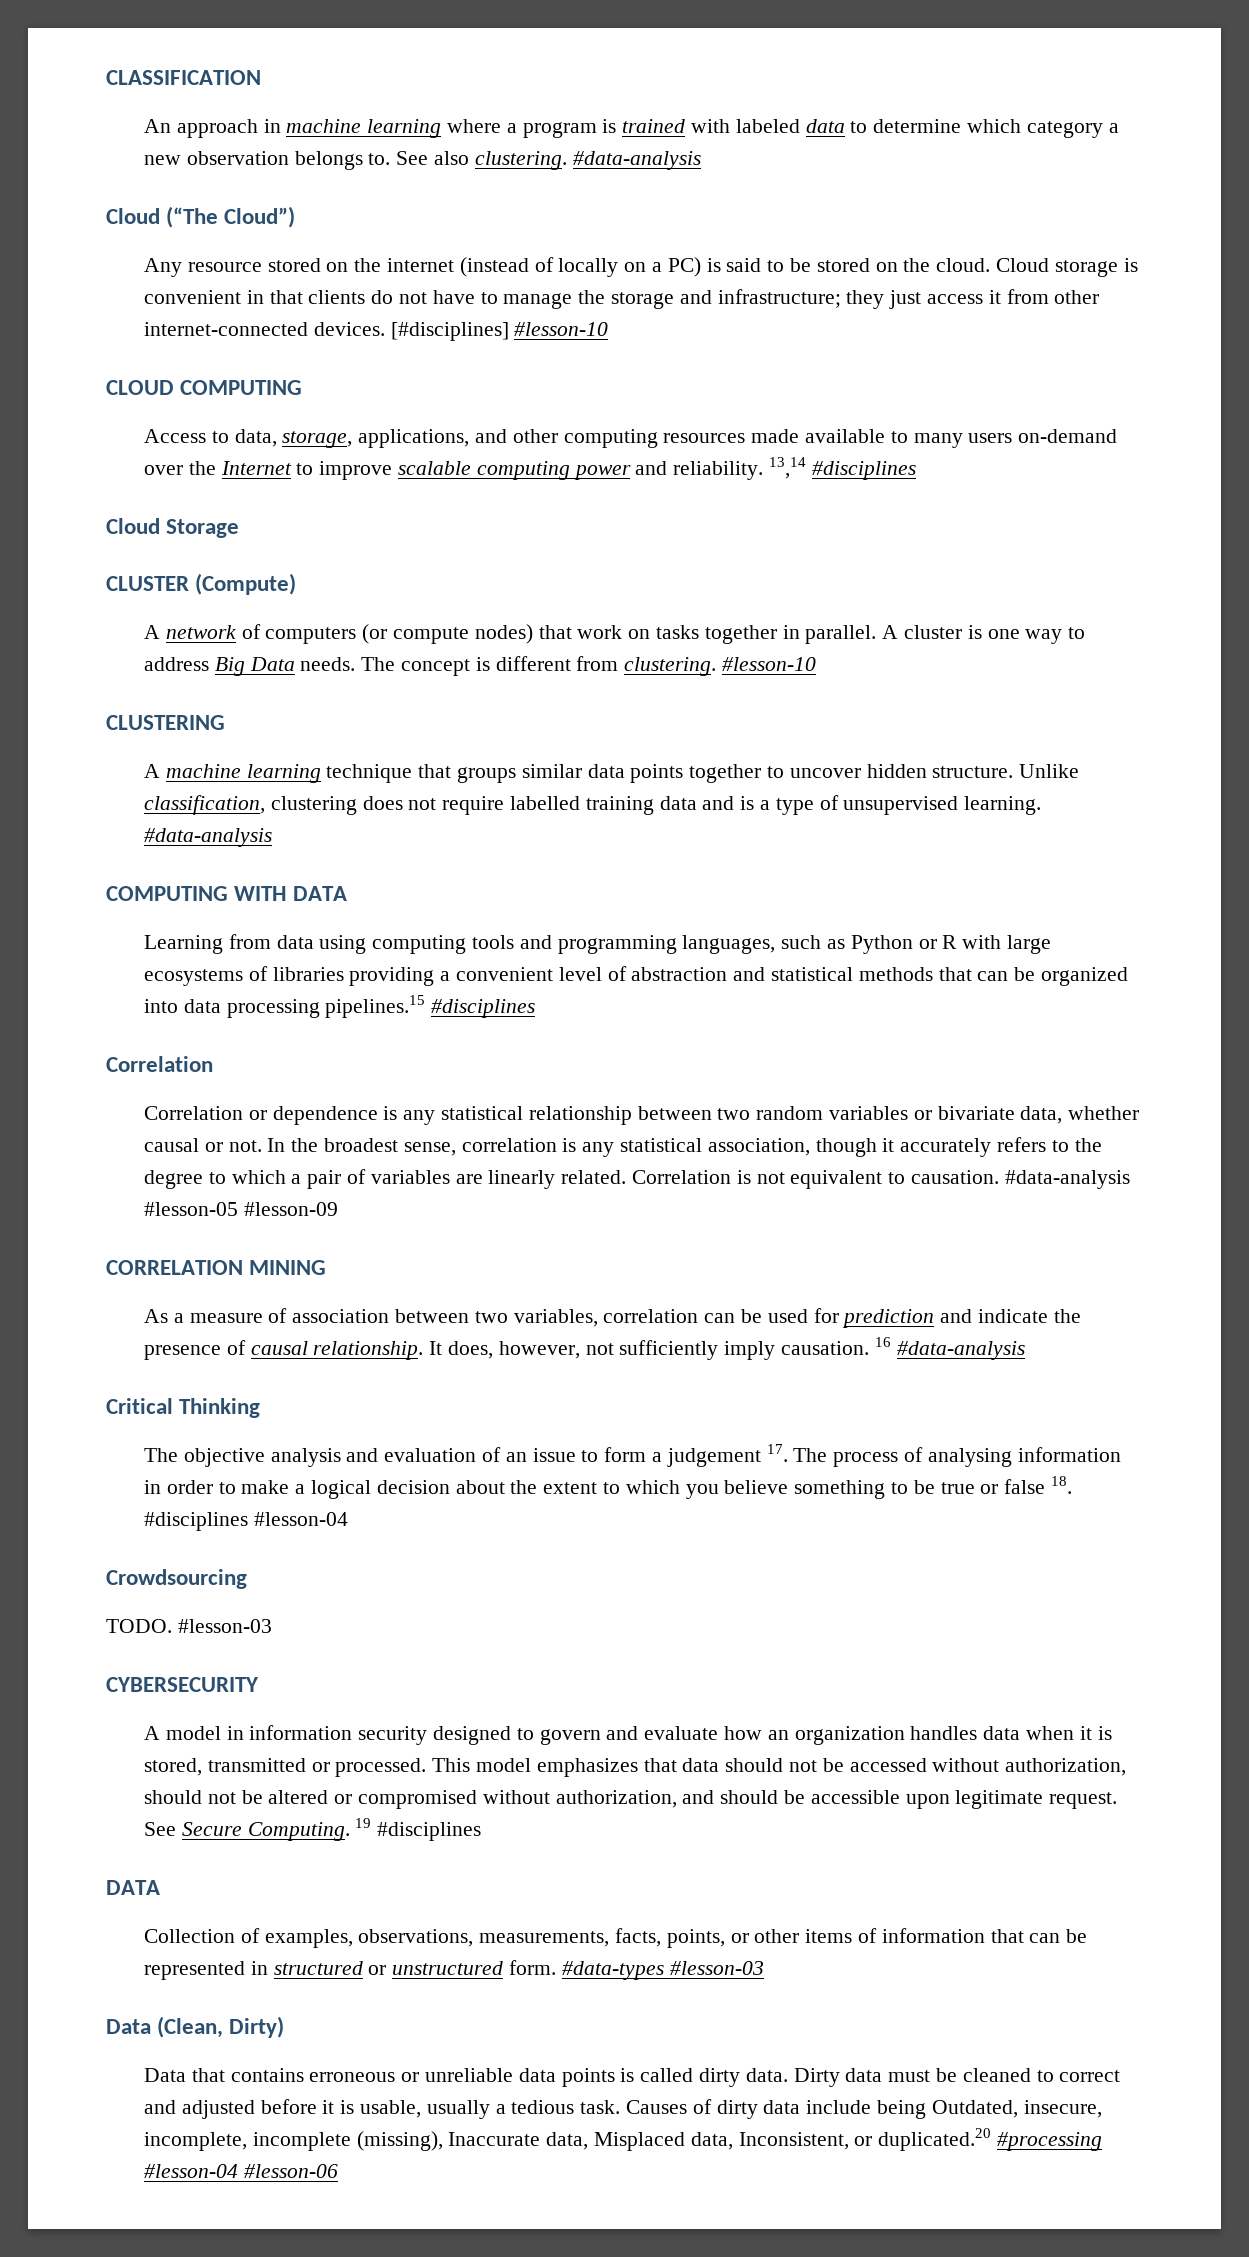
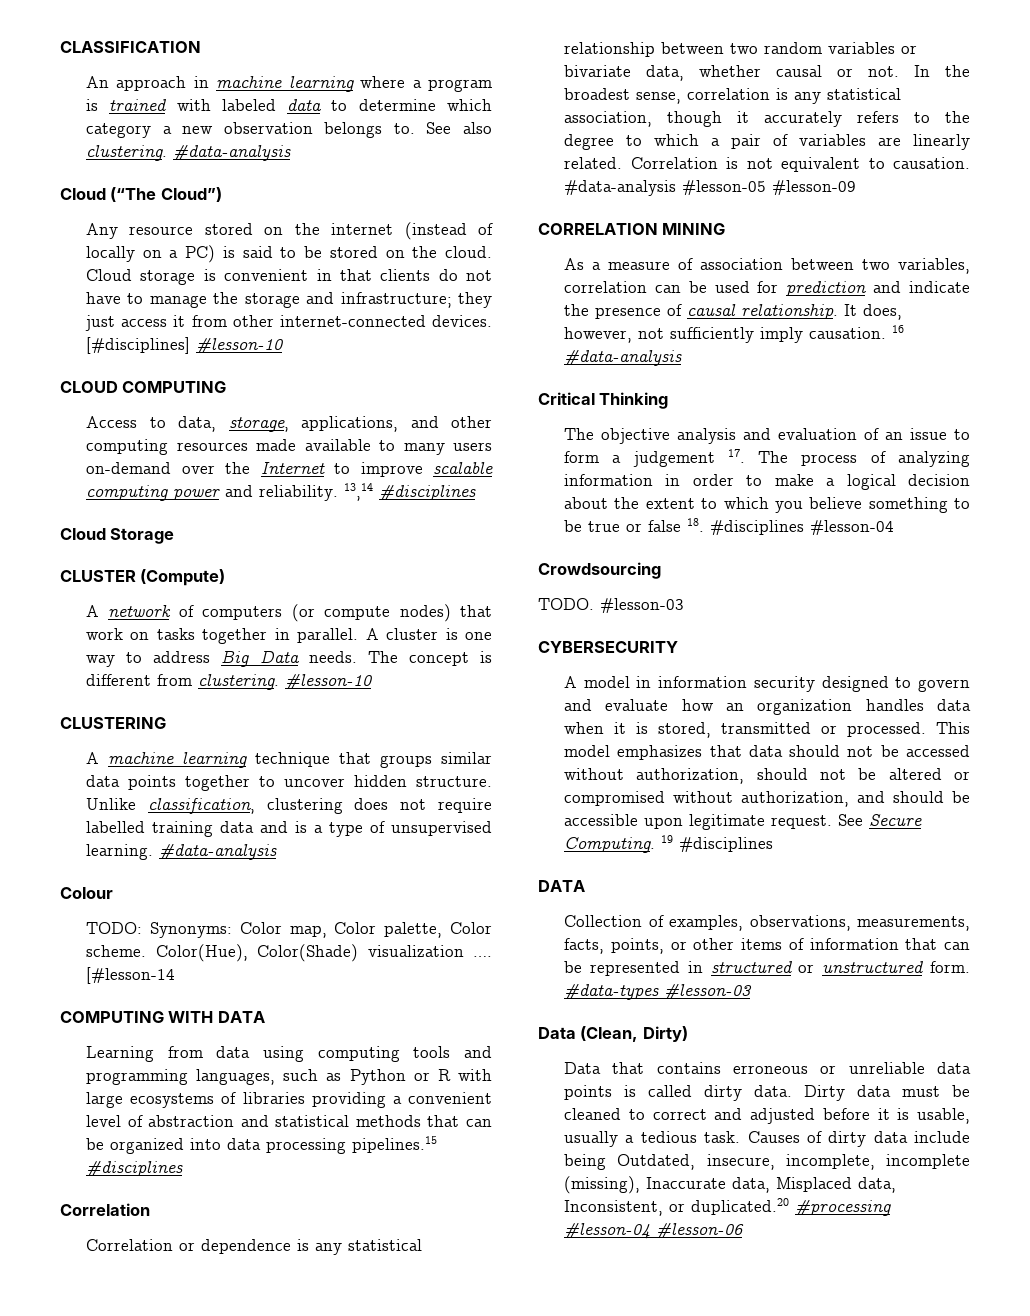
(272, 837) none -> [60,887,113,899] [86,922,493,938] [86,944,492,962] [86,967,176,984] // Colour // TODO: Synonyms: Color map, Color palette, Color scheme. Color(Hue), Color(Shade) visualization …. [#lesson-14
[927,1448,1012,1467] analysing -> [898,451,970,467] analyzing

